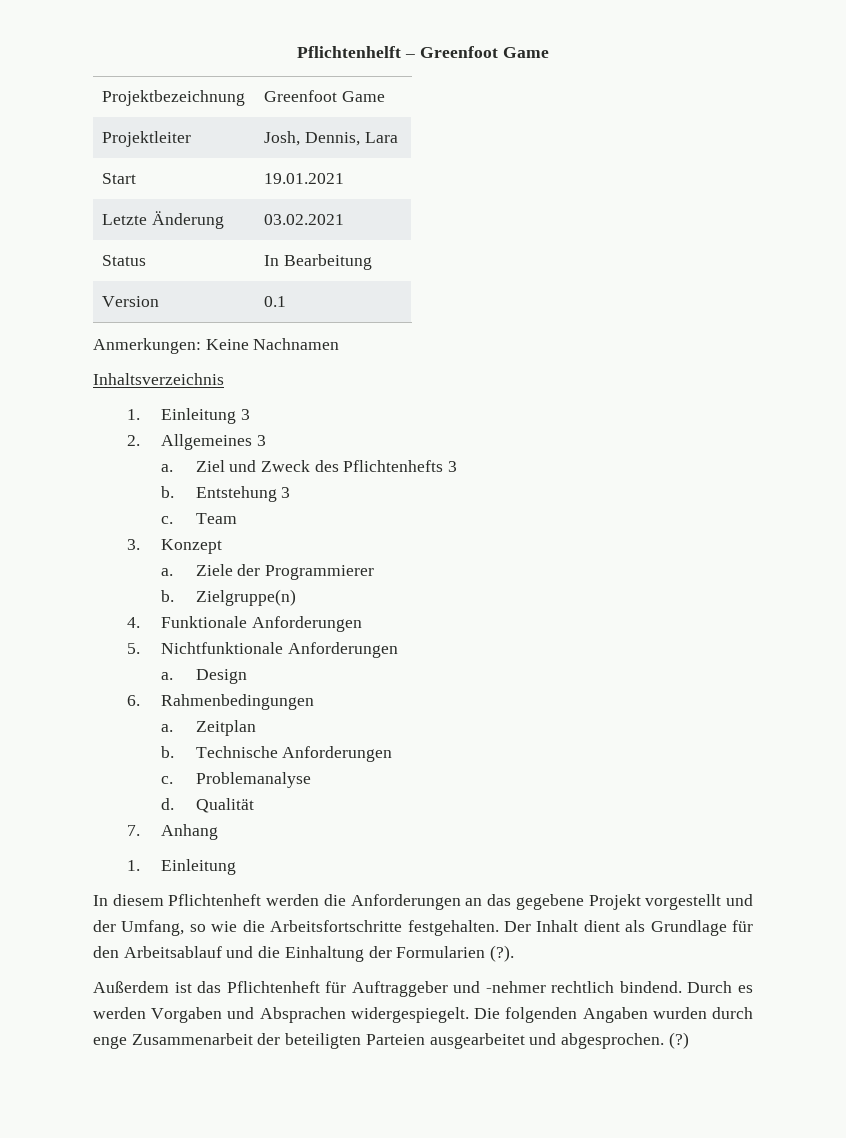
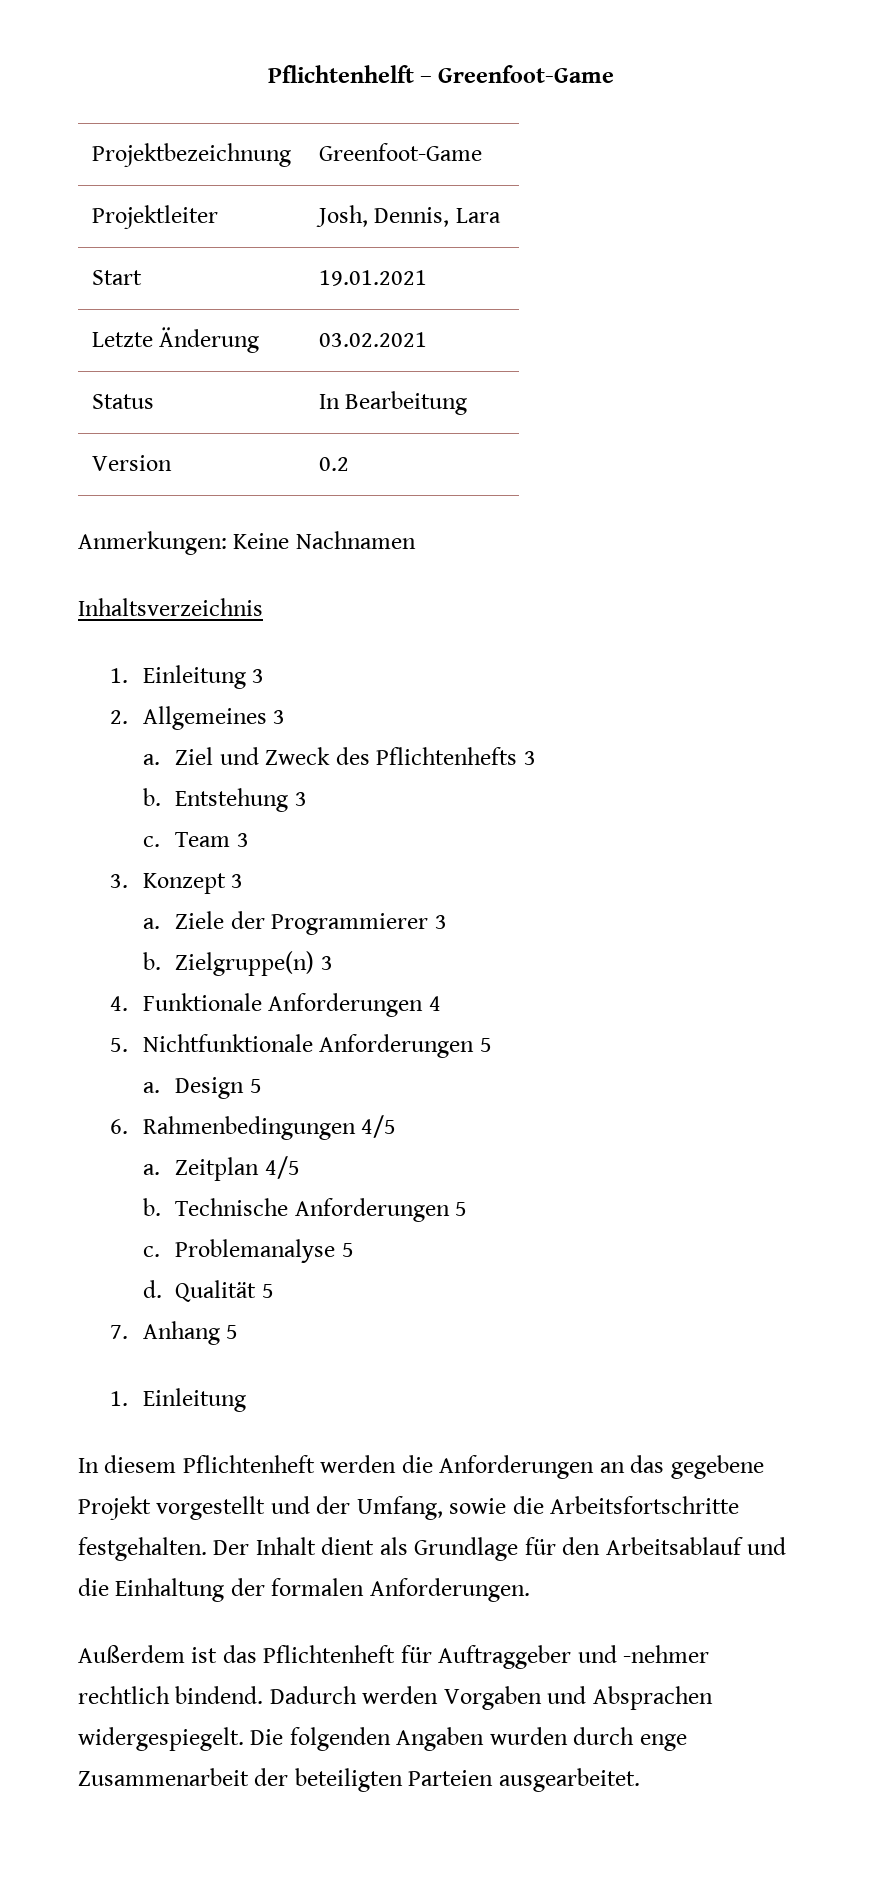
[419,46,549,58] Greenfoot Game -> [438,65,615,83] Greenfoot-Game
[264,90,386,102] Greenfoot Game -> [318,143,482,161] Greenfoot-Game
[264,296,287,307] 0.1 -> [318,457,349,471] 0.2
(237, 518) none -> [236,833,249,847] 3
(223, 546) none -> [231,874,244,888] 3
(374, 572) none -> [434,915,447,929] 3
(296, 597) none -> [320,956,333,970] 3
(363, 624) none -> [428,996,441,1011] 4
(399, 650) none -> [479,1038,492,1052] 5
(247, 676) none -> [249,1079,262,1093] 5
(315, 702) none -> [361,1115,397,1138] 4/5
(256, 728) none -> [264,1156,300,1179] 4/5
(393, 754) none -> [455,1202,468,1216] 5
(311, 780) none -> [341,1243,354,1257] 5
(254, 805) none -> [261,1284,274,1298] 5
(219, 832) none -> [226,1325,239,1339] 5
[189,921,238,932] so wie -> [449,1498,507,1514] sowie
[396,945,515,962] Formularien (?). -> [271,1578,530,1602] formalen Anforderungen.
[687,981,753,993] Durch es -> [269,1686,357,1704] Dadurch
[429,1032,689,1049] ausgearbeitet und abgesprochen. (?) -> [498,1768,640,1792] ausgearbeitet.

